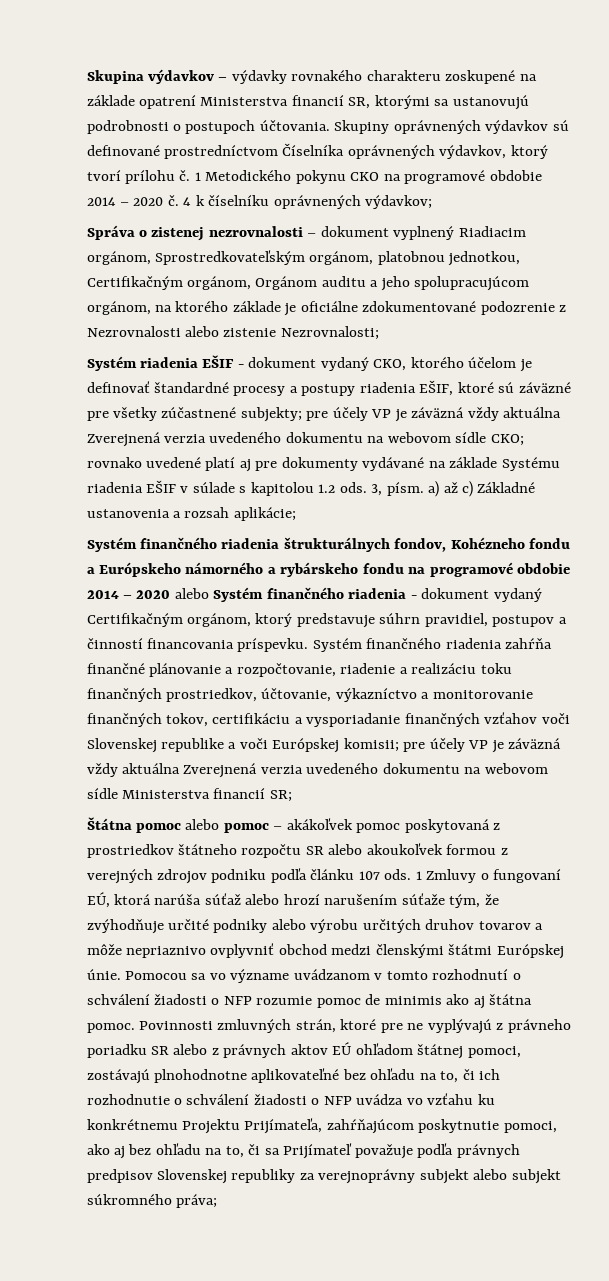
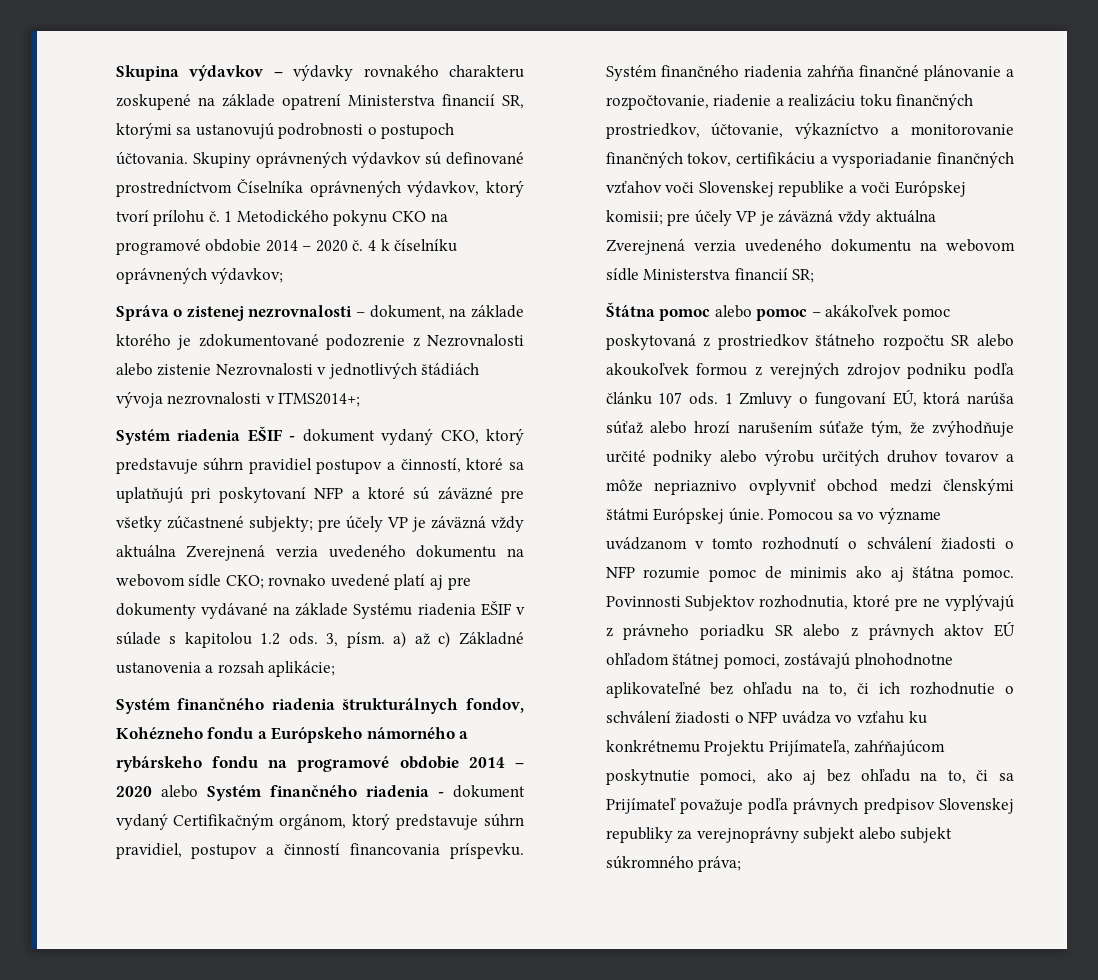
[320,226,526,240] [86,250,521,266] [86,276,530,291] [86,301,358,316] dokument vyplnený Riadiacim orgánom, Sprostredkovateľským orgánom, platobnou jednotkou, Certifikačným orgánom, Orgánom auditu a jeho spolupracujúcom orgánom, na ktorého základe je oficiálne -> [369,305,525,320] [115,334,191,350] dokument, na základe ktorého je
[280,326,379,340] Nezrovnalosti; -> [215,362,480,379] [115,391,361,408] Nezrovnalosti v jednotlivých štádiách vývoja nezrovnalosti v ITMS2014+;
[410,357,532,372] [86,380,454,396] ktorého účelom je definovať štandardné procesy a postupy riadenia EŠIF, -> [486,428,524,445] [115,457,524,474] [115,486,360,503] ktorý predstavuje súhrn pravidiel postupov a činností, ktoré sa uplatňujú pri poskytovaní NFP a
[217,1019,336,1033] zmluvných strán, -> [685,595,849,611] Subjektov rozhodnutia,

